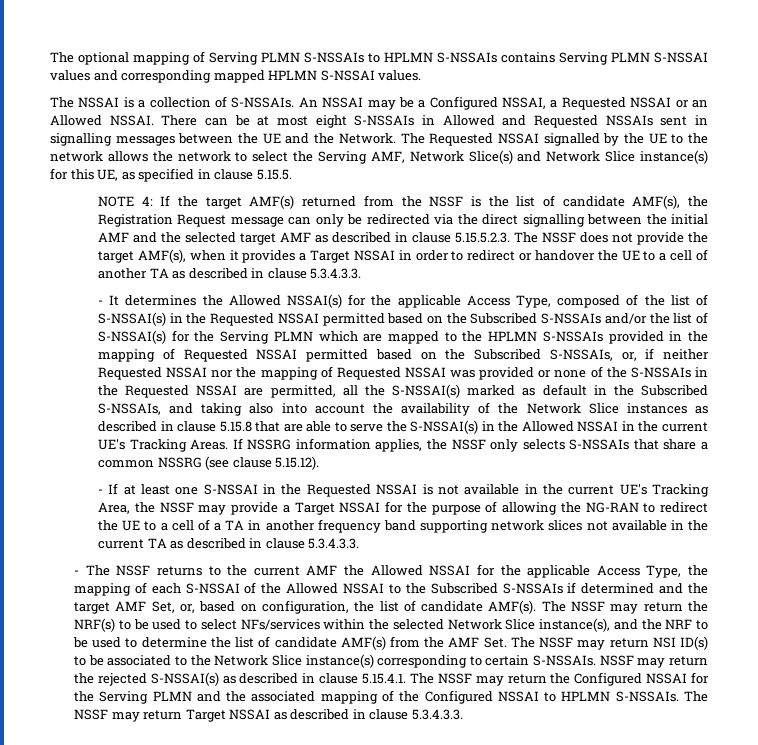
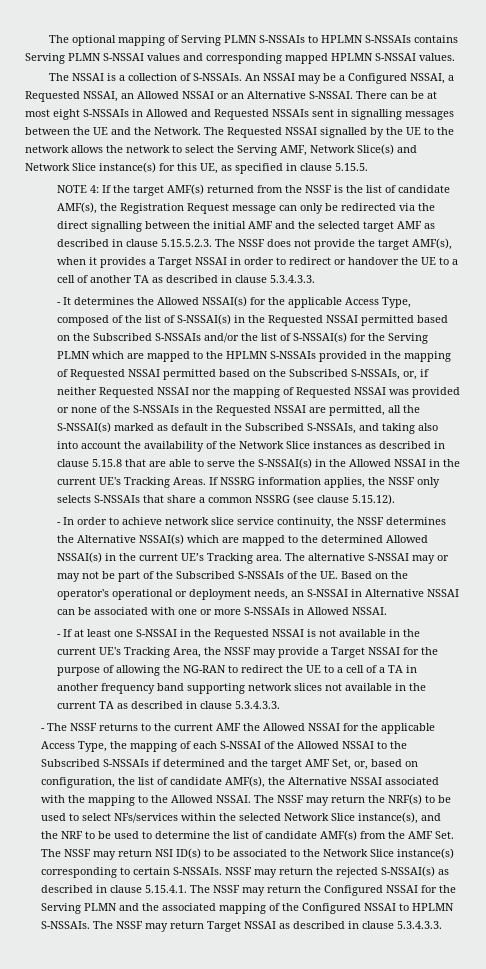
(626, 103) none -> [83,91,179,102] NSSAI, an Allowed
[50,115,154,126] Allowed NSSAI. -> [247,91,353,99] Alternative S-NSSAI.
(320, 463) none -> [57,517,447,528] [57,534,429,546] [57,552,450,564] [57,571,409,582] [57,589,460,600] [57,607,388,615] // - In order to achieve network slice service continuity, the NSSF determines the Alternative NSSAI(s) which are mapped to the determined Allowed NSSAI(s) in the current UE’s Tracking area. The alternative S-NSSAI may or may not be part of the Subscribed S-NSSAIs of the UE. Based on the operator's operational or deployment needs, an S-NSSAI in Alternative NSSAI can be associated with one or more S-NSSAIs in Allowed NSSAI.
[488,600,537,614] AMF(s). -> [225,776,440,788] [41,795,252,806] AMF(s), the Alternative NSSAI associated with the mapping to the Allowed NSSAI.

